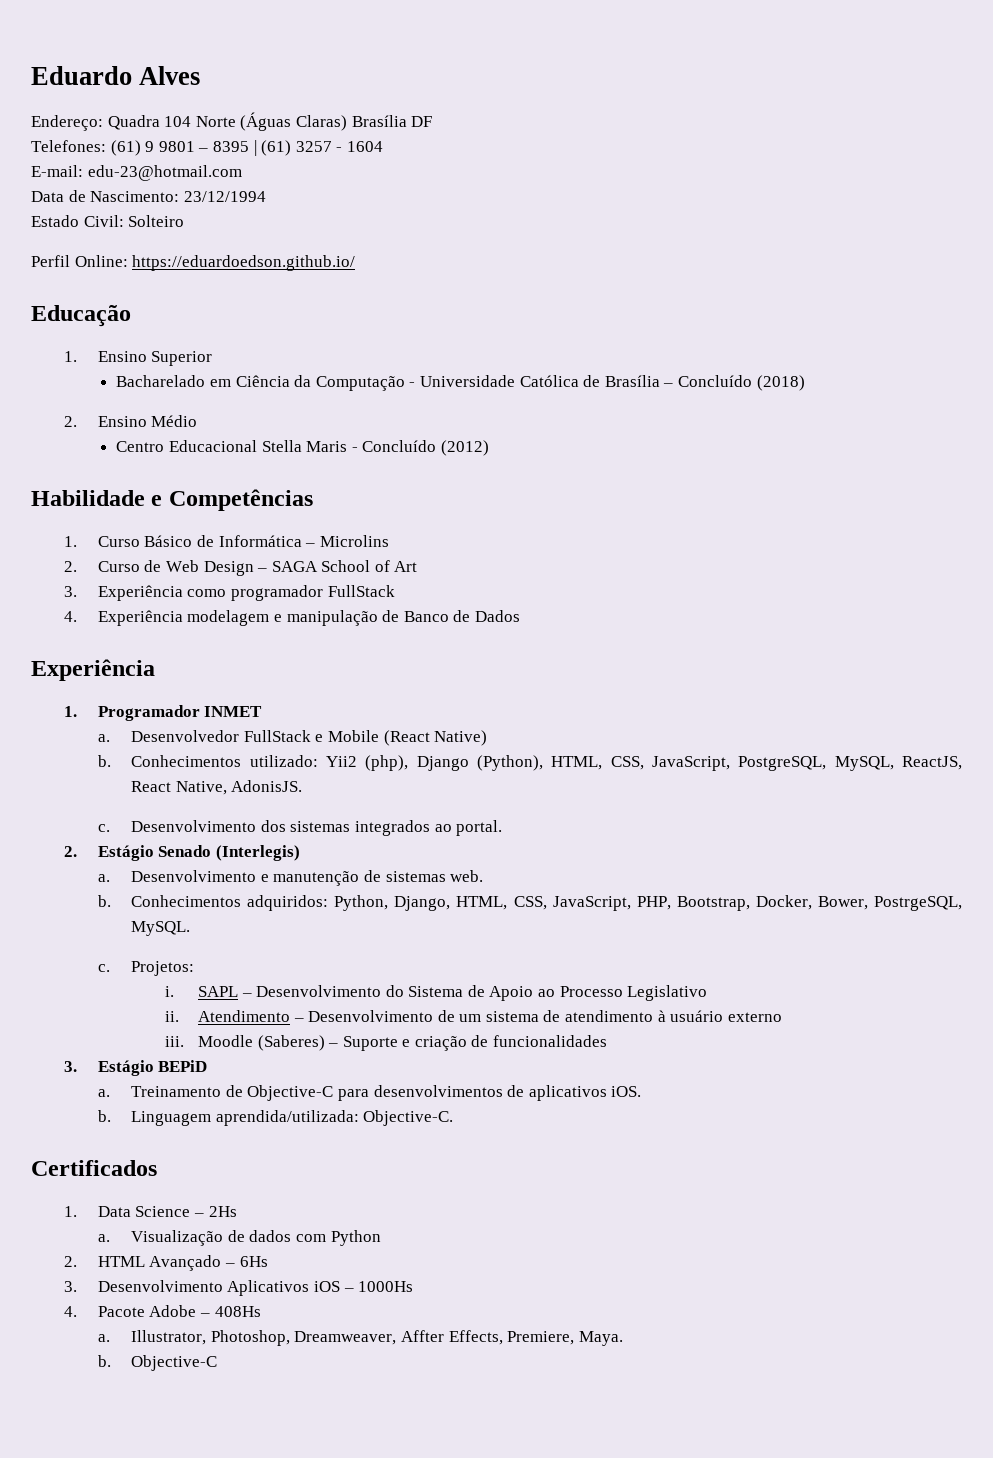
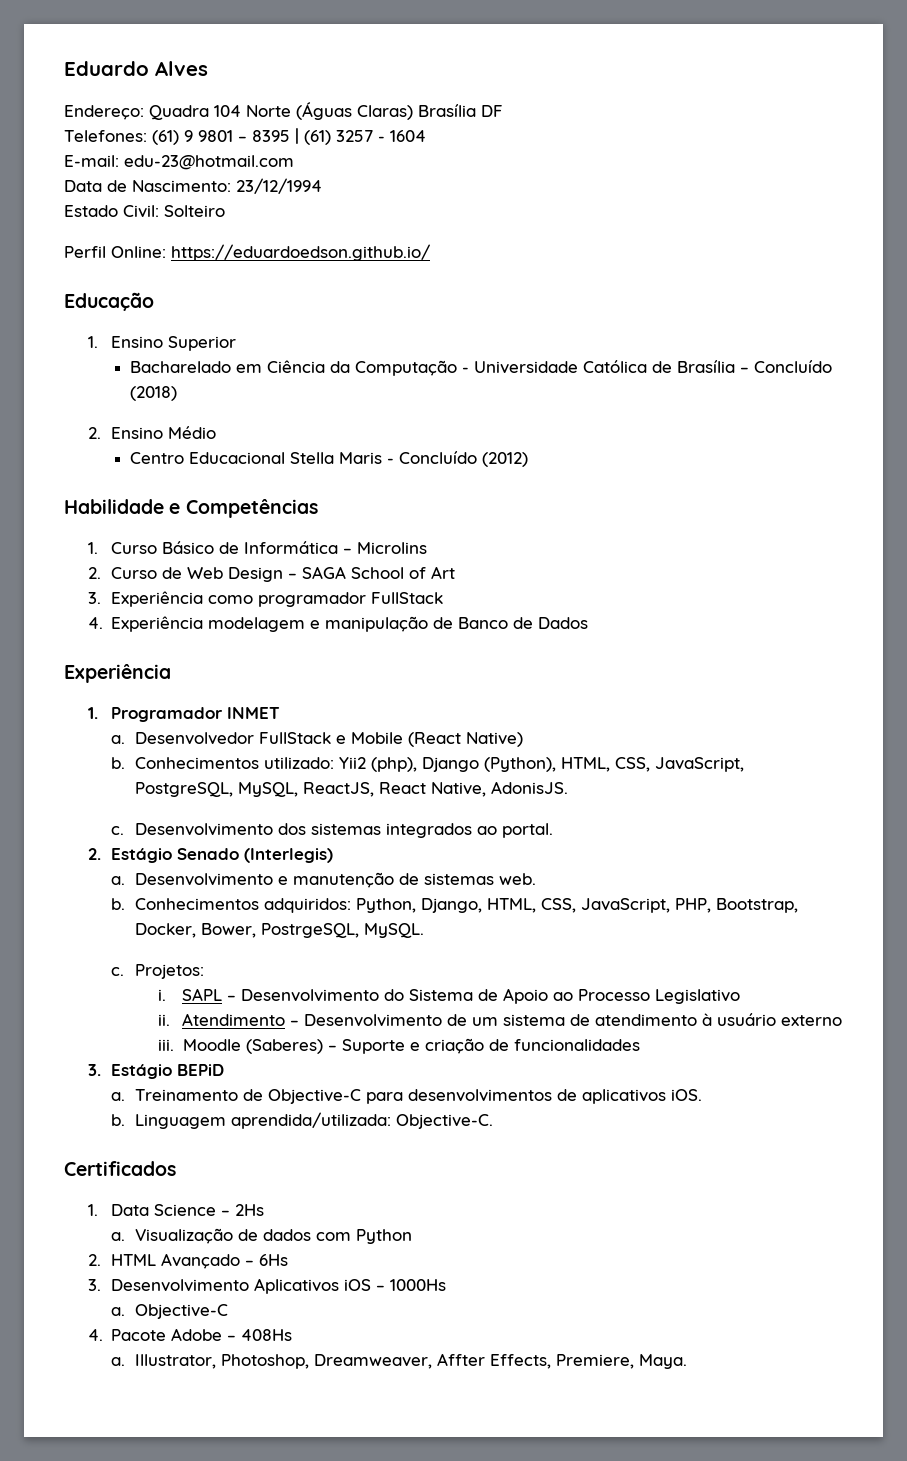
(414, 1286) none -> [111,1304,228,1319] // a. Objective-C
[97,1355,218,1371] // b. Objective-C -> (687, 1361) none

